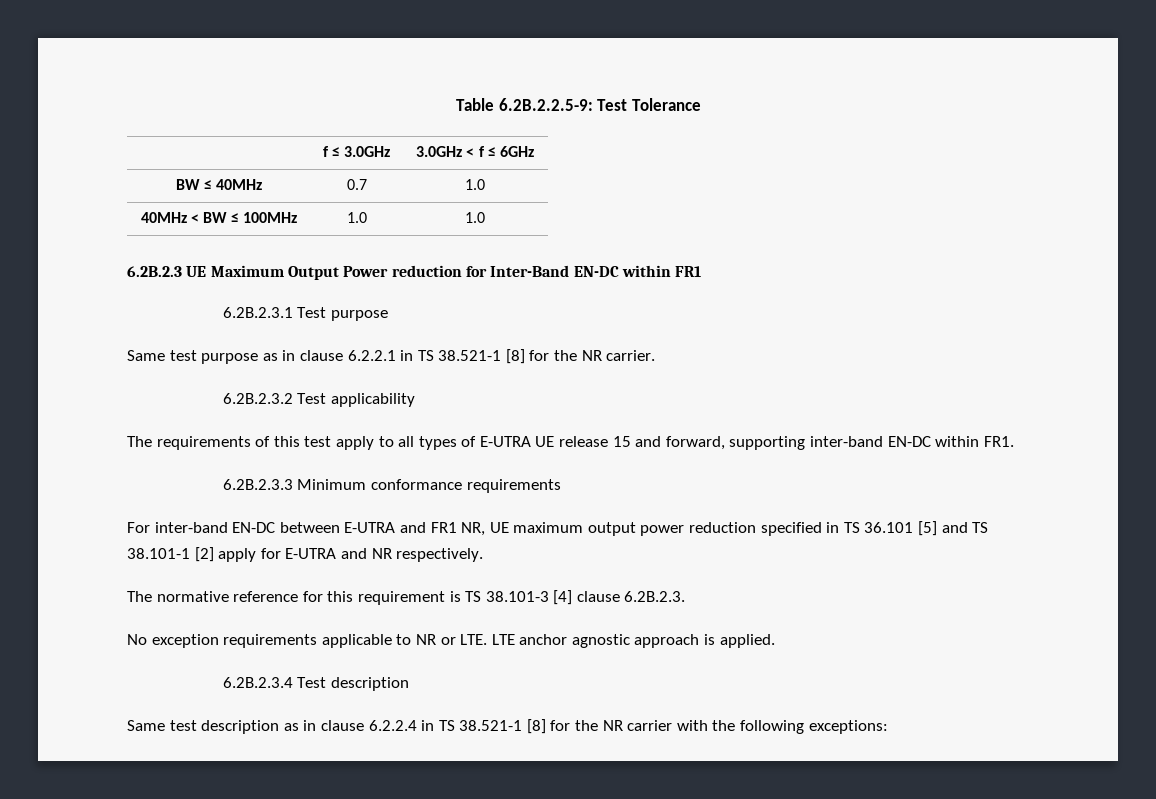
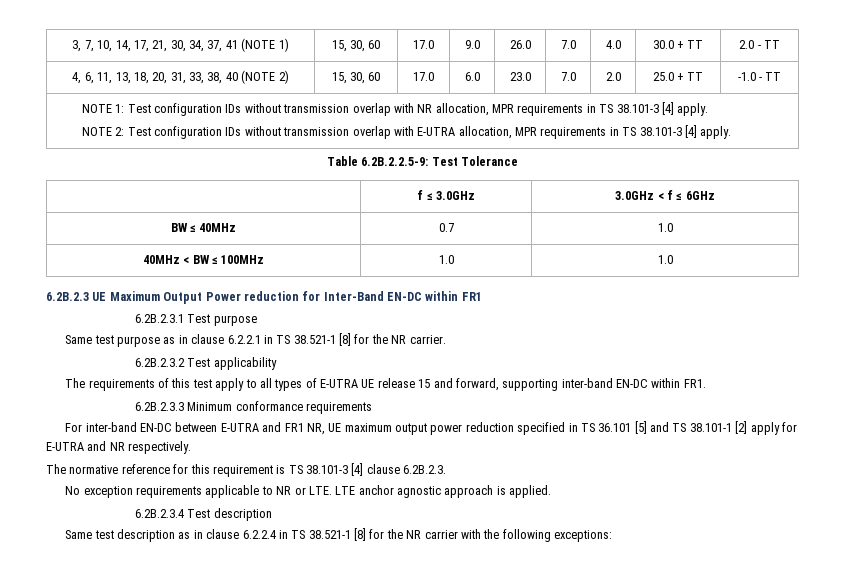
(456, 104) none -> [72,38,289,52] [331,40,381,52] [413,40,434,49] [464,40,480,49] [509,40,531,49] [560,40,576,49] [605,40,621,49] [652,40,704,49] [739,40,780,49] [72,70,289,84] [331,72,381,84] [413,72,434,81] [464,72,480,81] [509,72,531,81] [560,72,576,81] [605,72,621,81] [652,72,704,81] [737,72,782,81] [81,102,709,116] [81,125,732,139] 3, 7, 10, 14, 17, 21, 30, 34, 37, 41 (NOTE 1) | 15, 30, 60 | 17.0 | 9.0 | 26.0 | 7.0 | 4.0 | 30.0 + TT | 2.0 - TT // 4, 6, 11, 13, 18, 20, 31, 33, 38, 40 (NOTE 2) | 15, 30, 60 | 17.0 | 6.0 | 23.0 | 7.0 | 2.0 | 25.0 + TT | -1.0 - TT // NOTE 1: Test configuration IDs without transmission overlap with NR allocation, MPR requirements in TS 38.101-3 [4] apply. // NOTE 2: Test configuration IDs without transmission overlap with E-UTRA allocation, MPR requirements in TS 38.101-3 [4] apply. //

